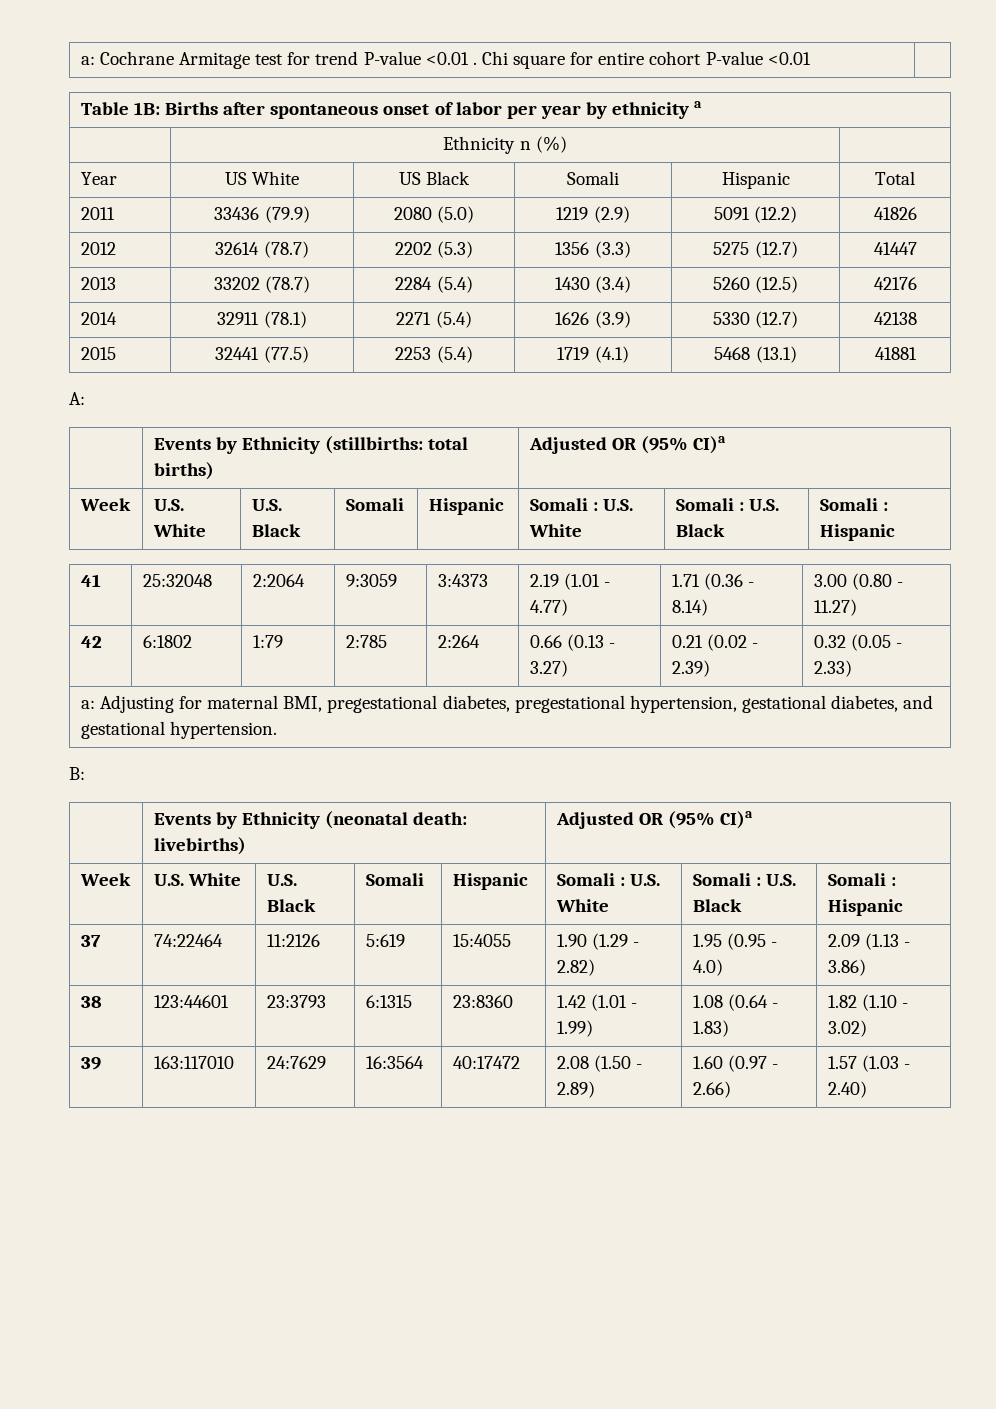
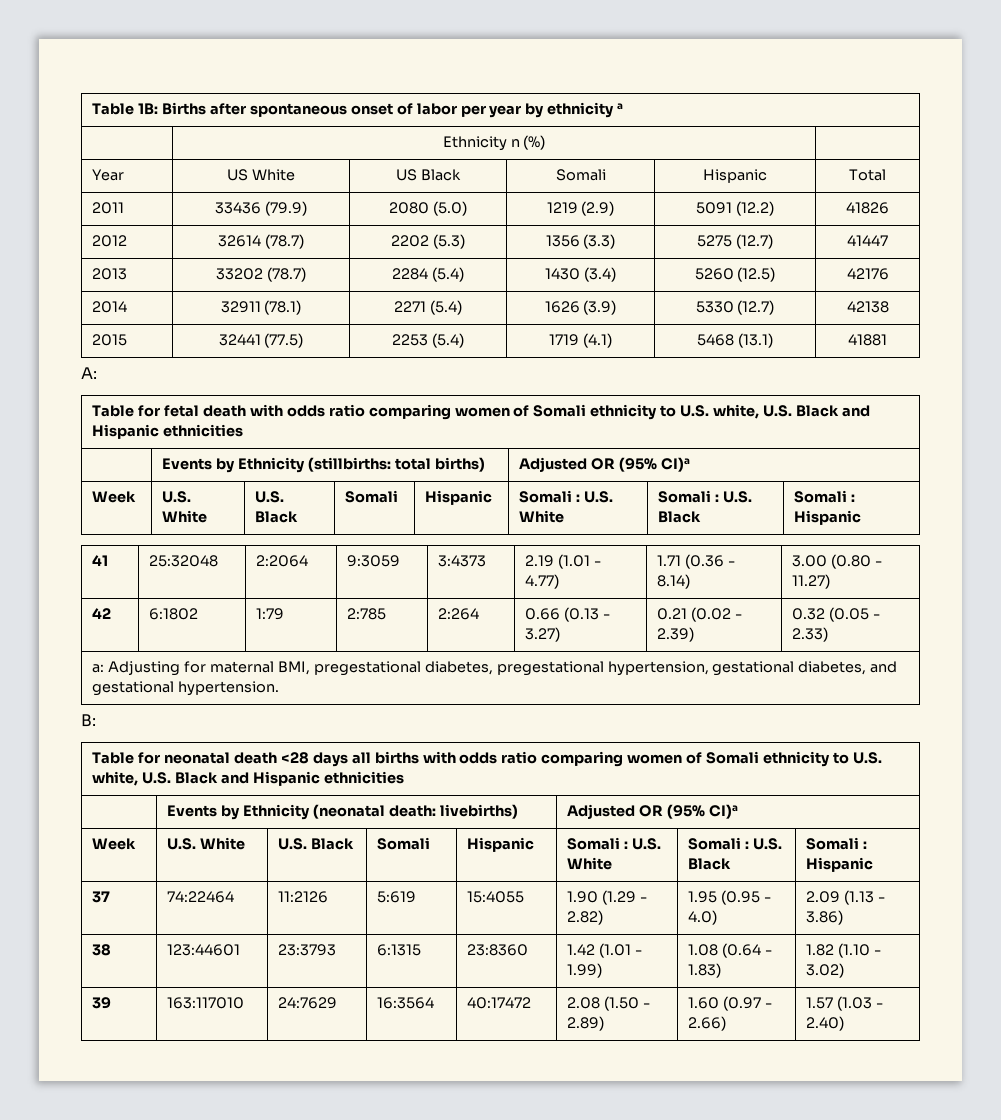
[80,51,811,69] a: Cochrane Armitage test for trend P-value <0.01 . Chi square for entire cohort P-value <0.01 | // -> (92, 109) none
(85, 398) none -> [92,404,870,420] [92,424,244,439] // Table for fetal death with odds ratio comparing women of Somali ethnicity to U.S. white, U.S. Black and Hispanic ethnicities
(85, 773) none -> [92,751,882,767] [92,771,404,786] // Table for neonatal death <28 days all births with odds ratio comparing women of Somali ethnicity to U.S. white, U.S. Black and Hispanic ethnicities

